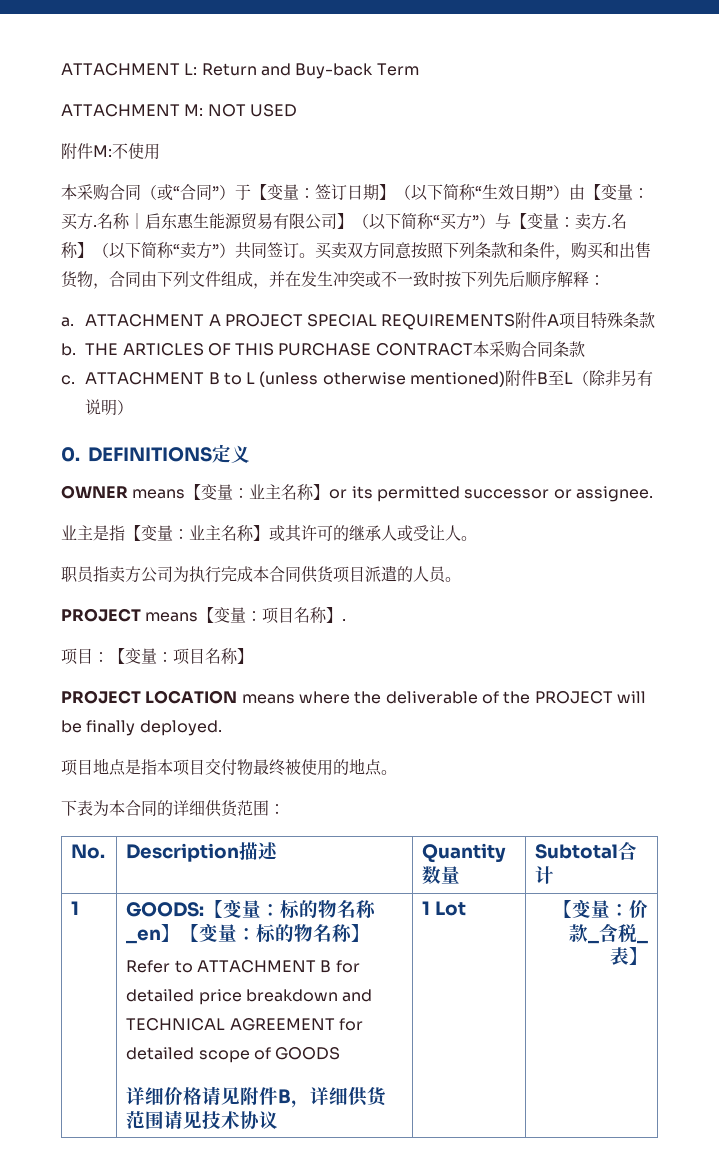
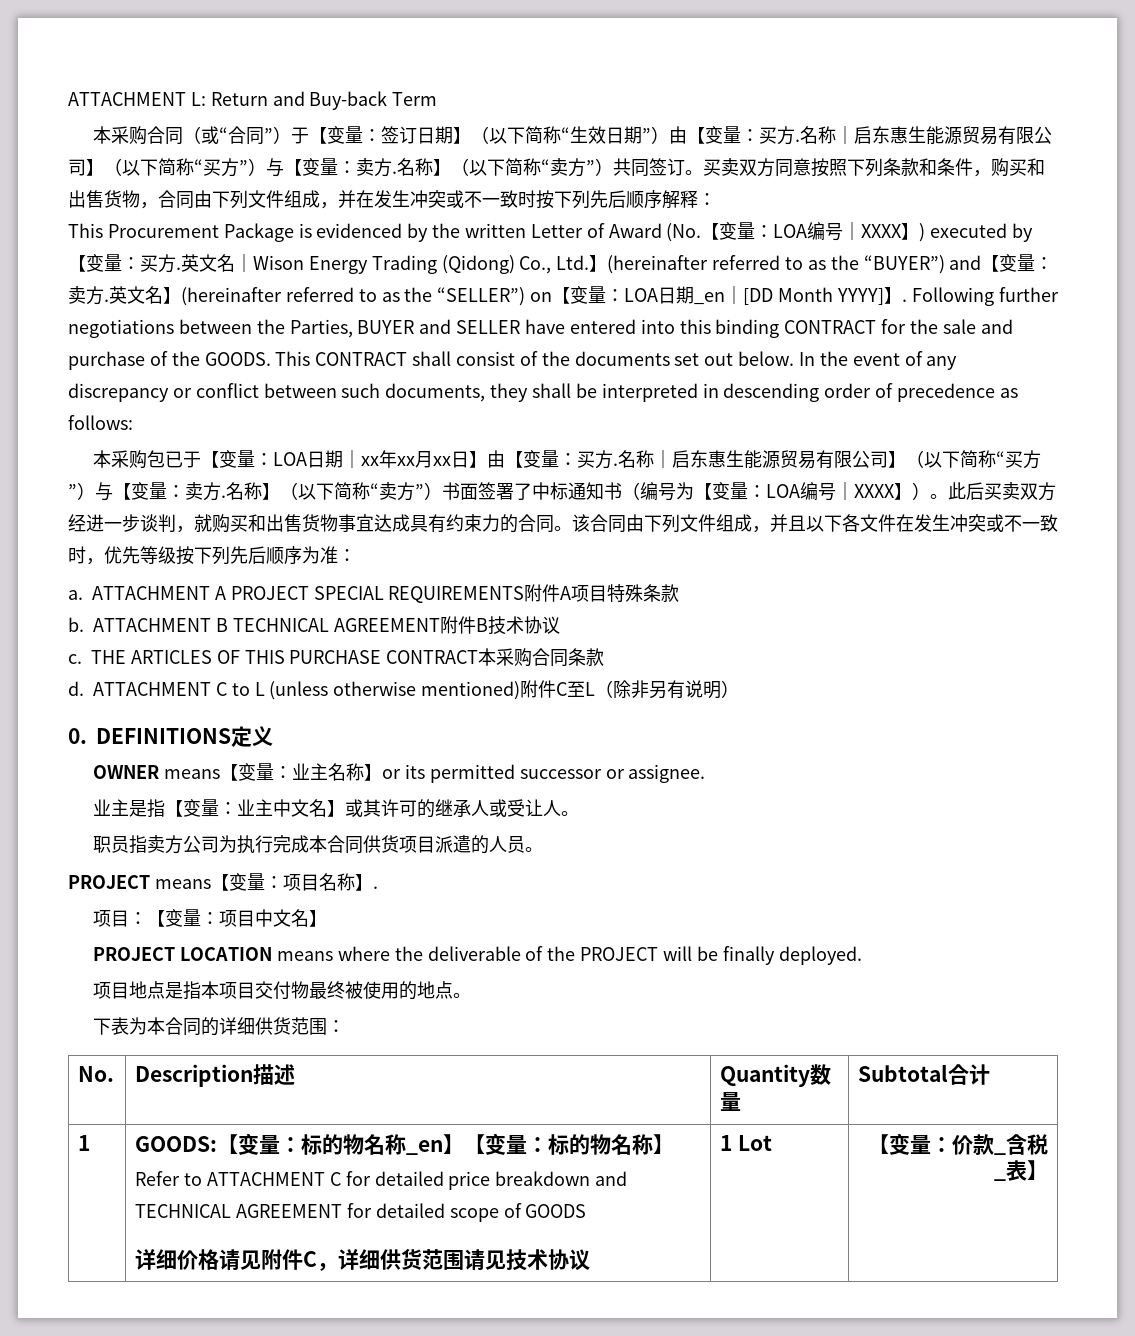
[61,104,297,117] [61,143,160,160] // ATTACHMENT M: NOT USED // 附件M:不使用 -> (438, 99) none
(605, 280) none -> [68,222,1034,242] [68,254,1054,274] [68,286,1059,306] [68,319,1013,338] [68,351,958,370] [68,383,1018,402] [68,415,133,430] [93,450,1042,469] [68,482,1056,501] [68,514,1058,533] [68,546,356,565] // This Procurement Package is evidenced by the written Letter of Award (No.【变量：LOA编号｜XXXX】) executed by【变量：买方.英文名｜Wison Energy Trading (Qidong) Co., Ltd.】(hereinafter referred to as the “BUYER”) and【变量：卖方.英文名】(hereinafter referred to as the “SELLER”) on【变量：LOA日期_en｜[DD Month YYYY]】. Following further negotiations between the Parties, BUYER and SELLER have entered into this binding CONTRACT for the sale and purchase of the GOODS. This CONTRACT shall consist of the documents set out below. In the event of any discrepancy or conflict between such documents, they shall be interpreted in descending order of precedence as follows: // 本采购包已于【变量：LOA日期｜xx年xx月xx日】由【变量：买方.名称｜启东惠生能源贸易有限公司】（以下简称“买方”）与【变量：卖方.名称】（以下简称“卖方”）书面签署了中标通知书（编号为【变量：LOA编号｜XXXX】）。此后买卖双方经进一步谈判，就购买和出售货物事宜达成具有约束力的合同。该合同由下列文件组成，并且以下各文件在发生冲突或不一致时，优先等级按下列先后顺序为准：
(76, 349) none -> [93,616,560,635] [68,654,82,664] ATTACHMENT B TECHNICAL AGREEMENT附件B技术协议 // c.
[61,372,220,385] c. ATTACHMENT B -> [68,681,227,696] d. ATTACHMENT C
[537,372,549,385] B -> [556,682,568,696] C
[221,525,254,541] 名称 -> [273,799,328,817] 中文名
[205,648,238,664] 名称 -> [255,909,310,927] 中文名
[320,960,332,973] B -> [329,1172,341,1186] C
[278,1089,292,1104] B -> [303,1251,318,1267] C

